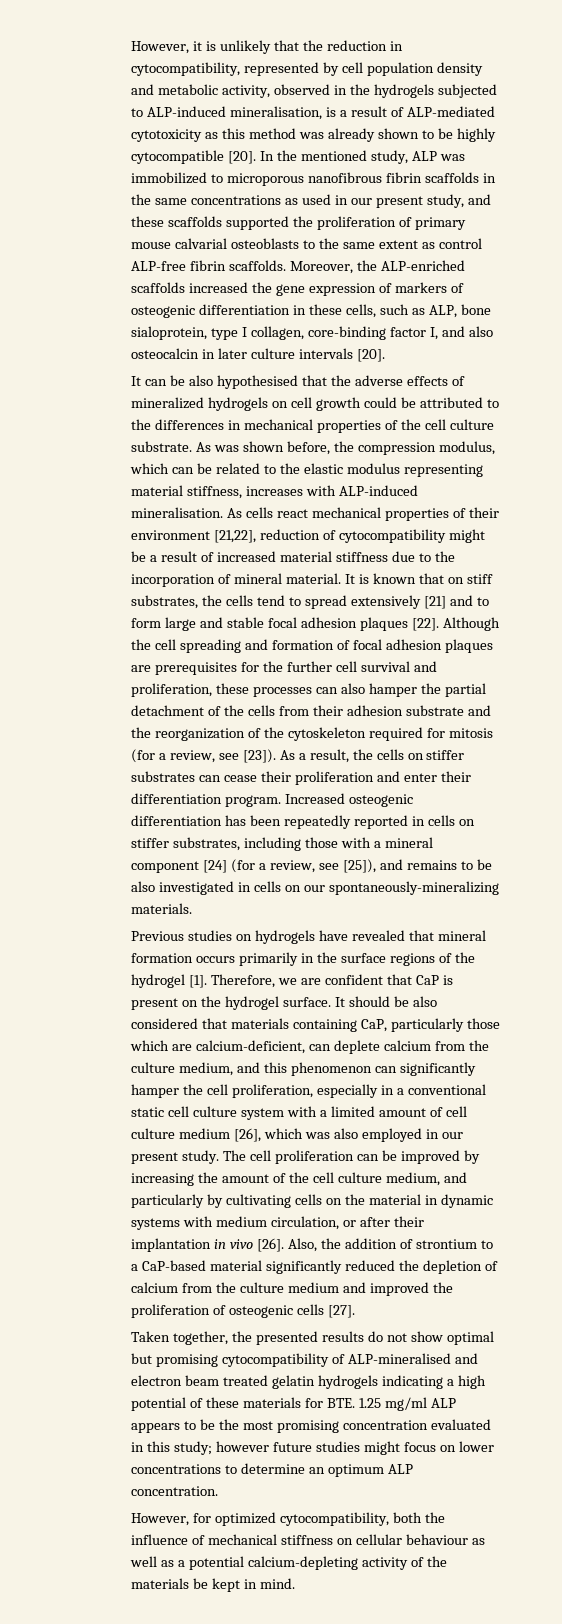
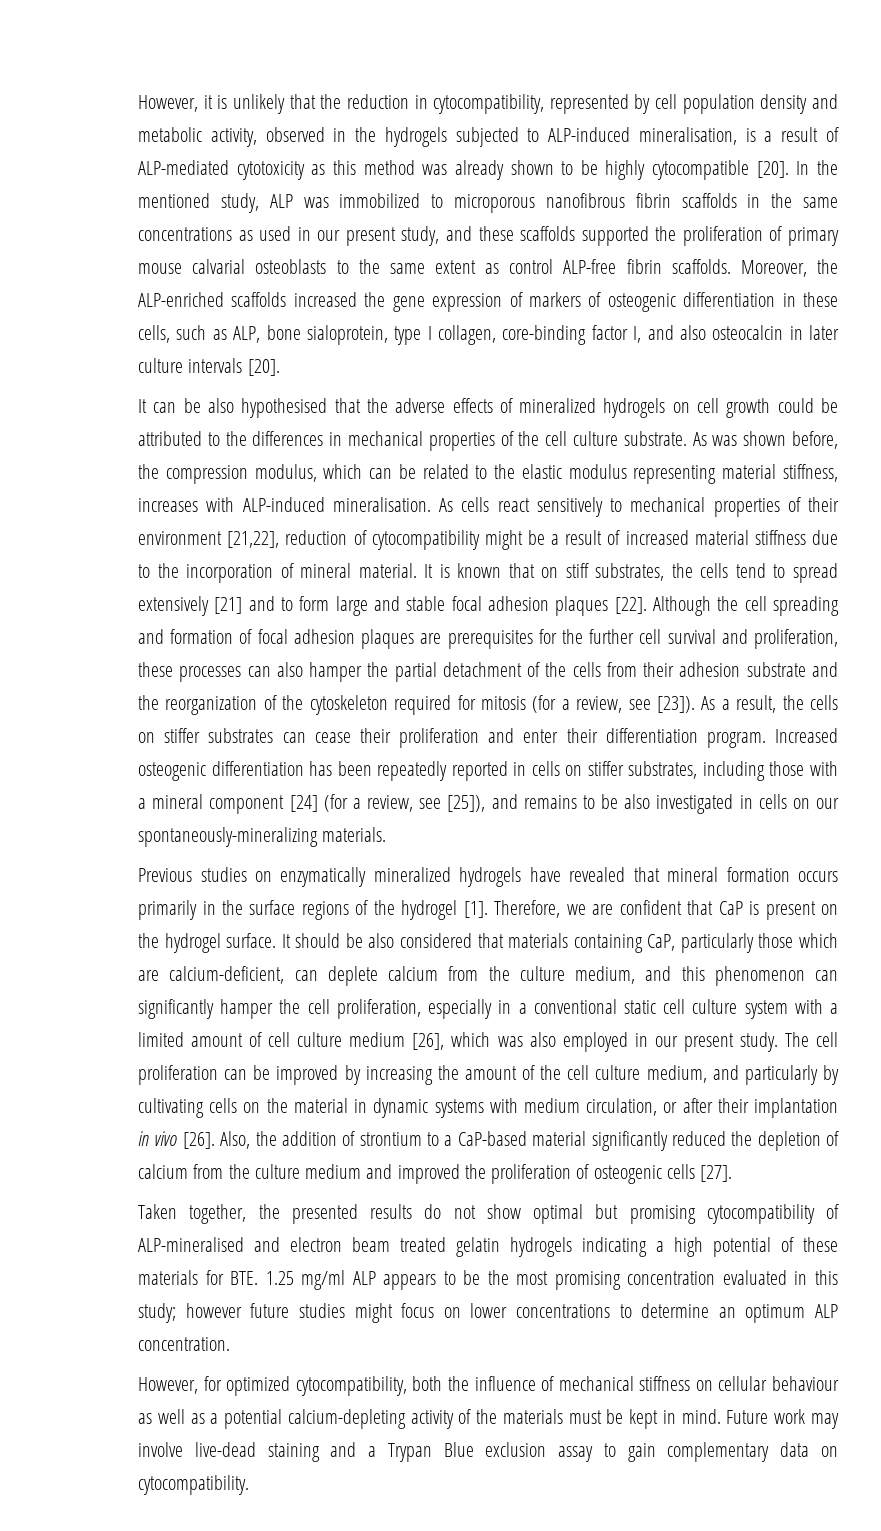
(309, 513) none -> [536,497,623,517] sensitively to
(253, 937) none -> [280,867,451,887] enzymatically mineralized
(190, 1583) none -> [568,1410,602,1424] must
(296, 1583) none -> [726,1409,839,1429] [138,1442,838,1462] [138,1475,250,1495] Future work may involve live-dead staining and a Trypan Blue exclusion assay to gain complementary data on cytocompatibility.

